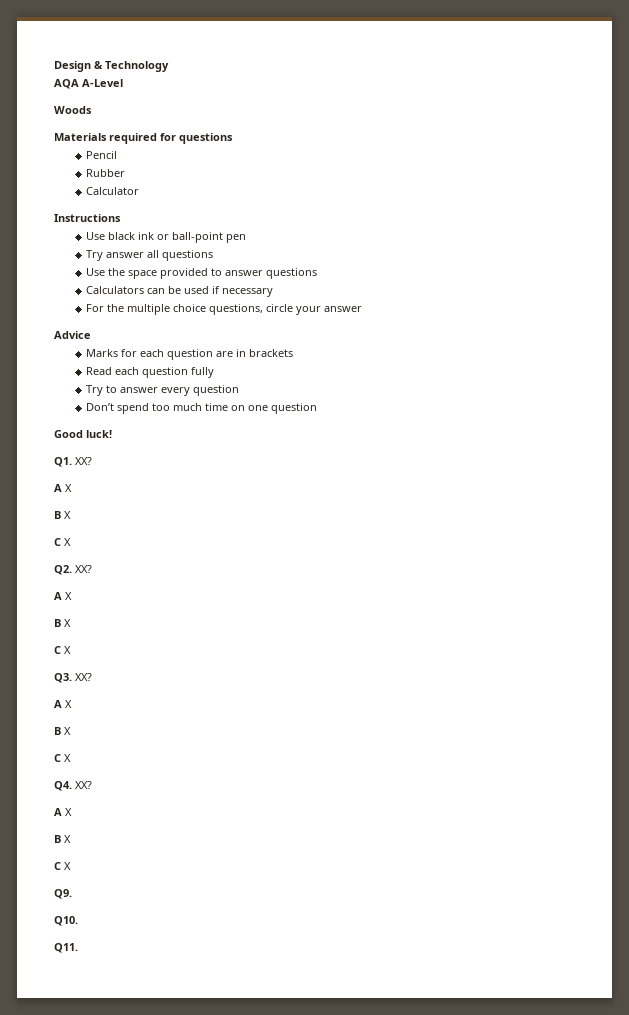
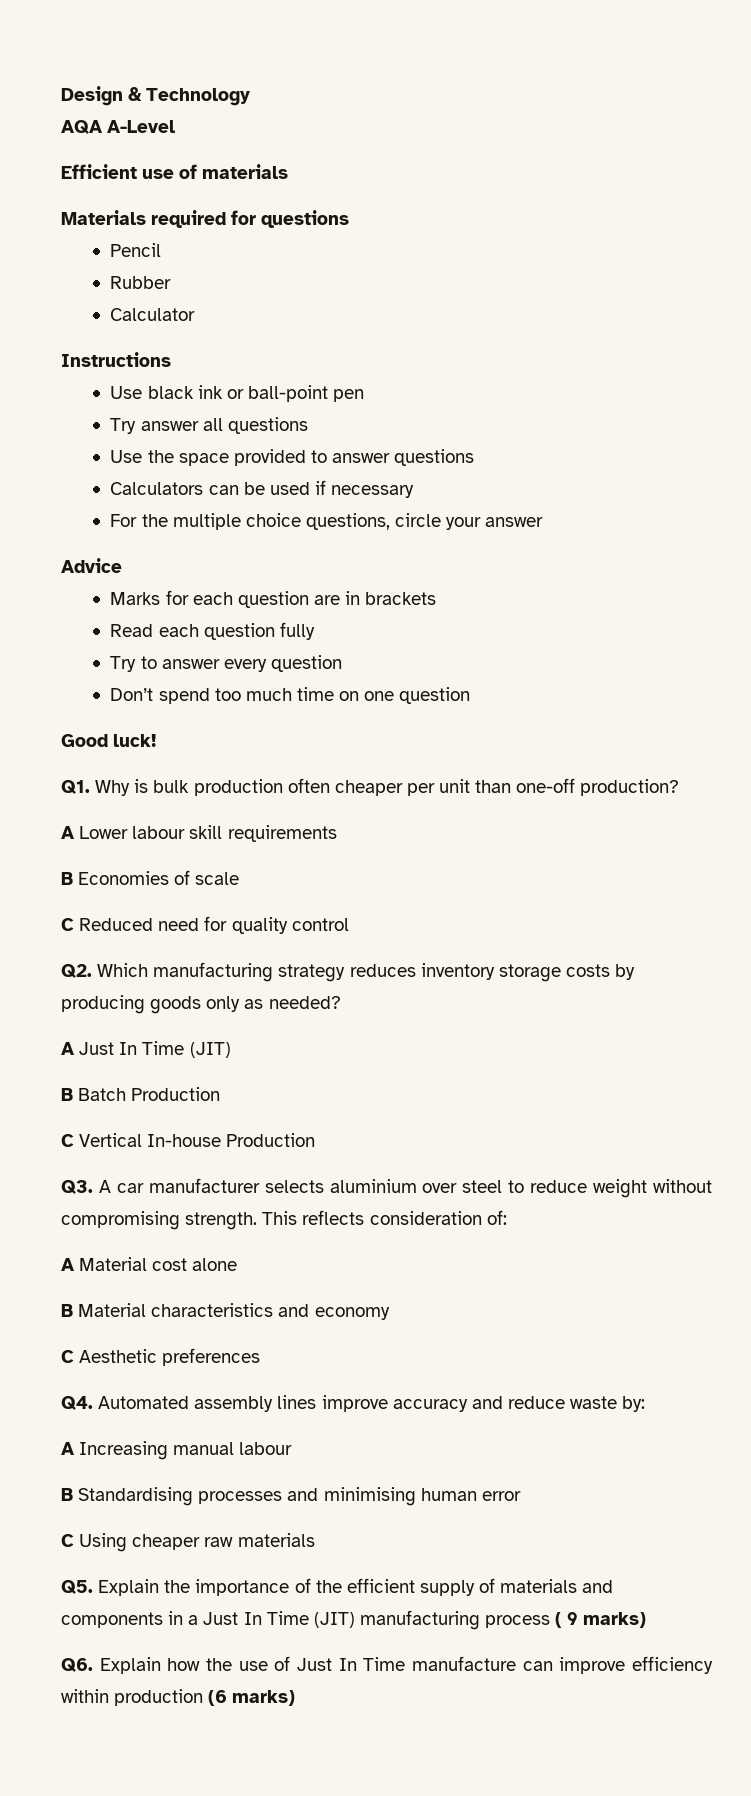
[54,106,92,114] Woods -> [61,164,289,179] Efficient use of materials
[75,457,92,465] [54,484,72,492] [54,511,71,519] [54,538,71,546] [54,565,92,575] [54,592,72,600] [54,619,71,627] [54,646,71,654] [54,673,92,683] [54,700,72,708] [54,727,71,735] [54,754,71,762] XX? // A X // B X // C X // Q2. XX? // A X // B X // C X // Q3. XX? // A X // B X // C X -> [95,778,680,796] [61,825,337,842] [61,870,240,885] [61,916,349,934] [61,962,636,982] [61,995,341,1014] [61,1041,231,1058] [61,1087,221,1101] [61,1133,316,1147] [61,1178,712,1198] [61,1210,507,1230] [61,1257,238,1271] [61,1303,390,1320] [61,1348,261,1366] Why is bulk production often cheaper per unit than one-off production? // A Lower labour skill requirements // B Economies of scale // C Reduced need for quality control // Q2. Which manufacturing strategy reduces inventory storage costs by producing goods only as needed? // A Just In Time (JIT) // B Batch Production // C Vertical In-house Production // Q3. A car manufacturer selects aluminium over steel to reduce weight without compromising strength. This reflects consideration of: // A Material cost alone // B Material characteristics and economy // C Aesthetic preferences
[75,781,92,789] [54,808,72,816] [54,835,71,843] [54,862,71,870] [54,889,72,899] [54,916,78,926] [54,943,78,953] XX? // A X // B X // C X // Q9. // Q10. // Q11. -> [98,1395,646,1412] [61,1441,293,1460] [61,1487,521,1506] [61,1533,315,1552] [61,1578,614,1596] [61,1610,647,1630] [61,1656,714,1674] [61,1689,296,1706] Automated assembly lines improve accuracy and reduce waste by: // A Increasing manual labour // B Standardising processes and minimising human error // C Using cheaper raw materials // Q5. Explain the importance of the efficient supply of materials and components in a Just In Time (JIT) manufacturing process ( 9 marks) // Q6. Explain how the use of Just In Time manufacture can improve efficiency within production (6 marks)

